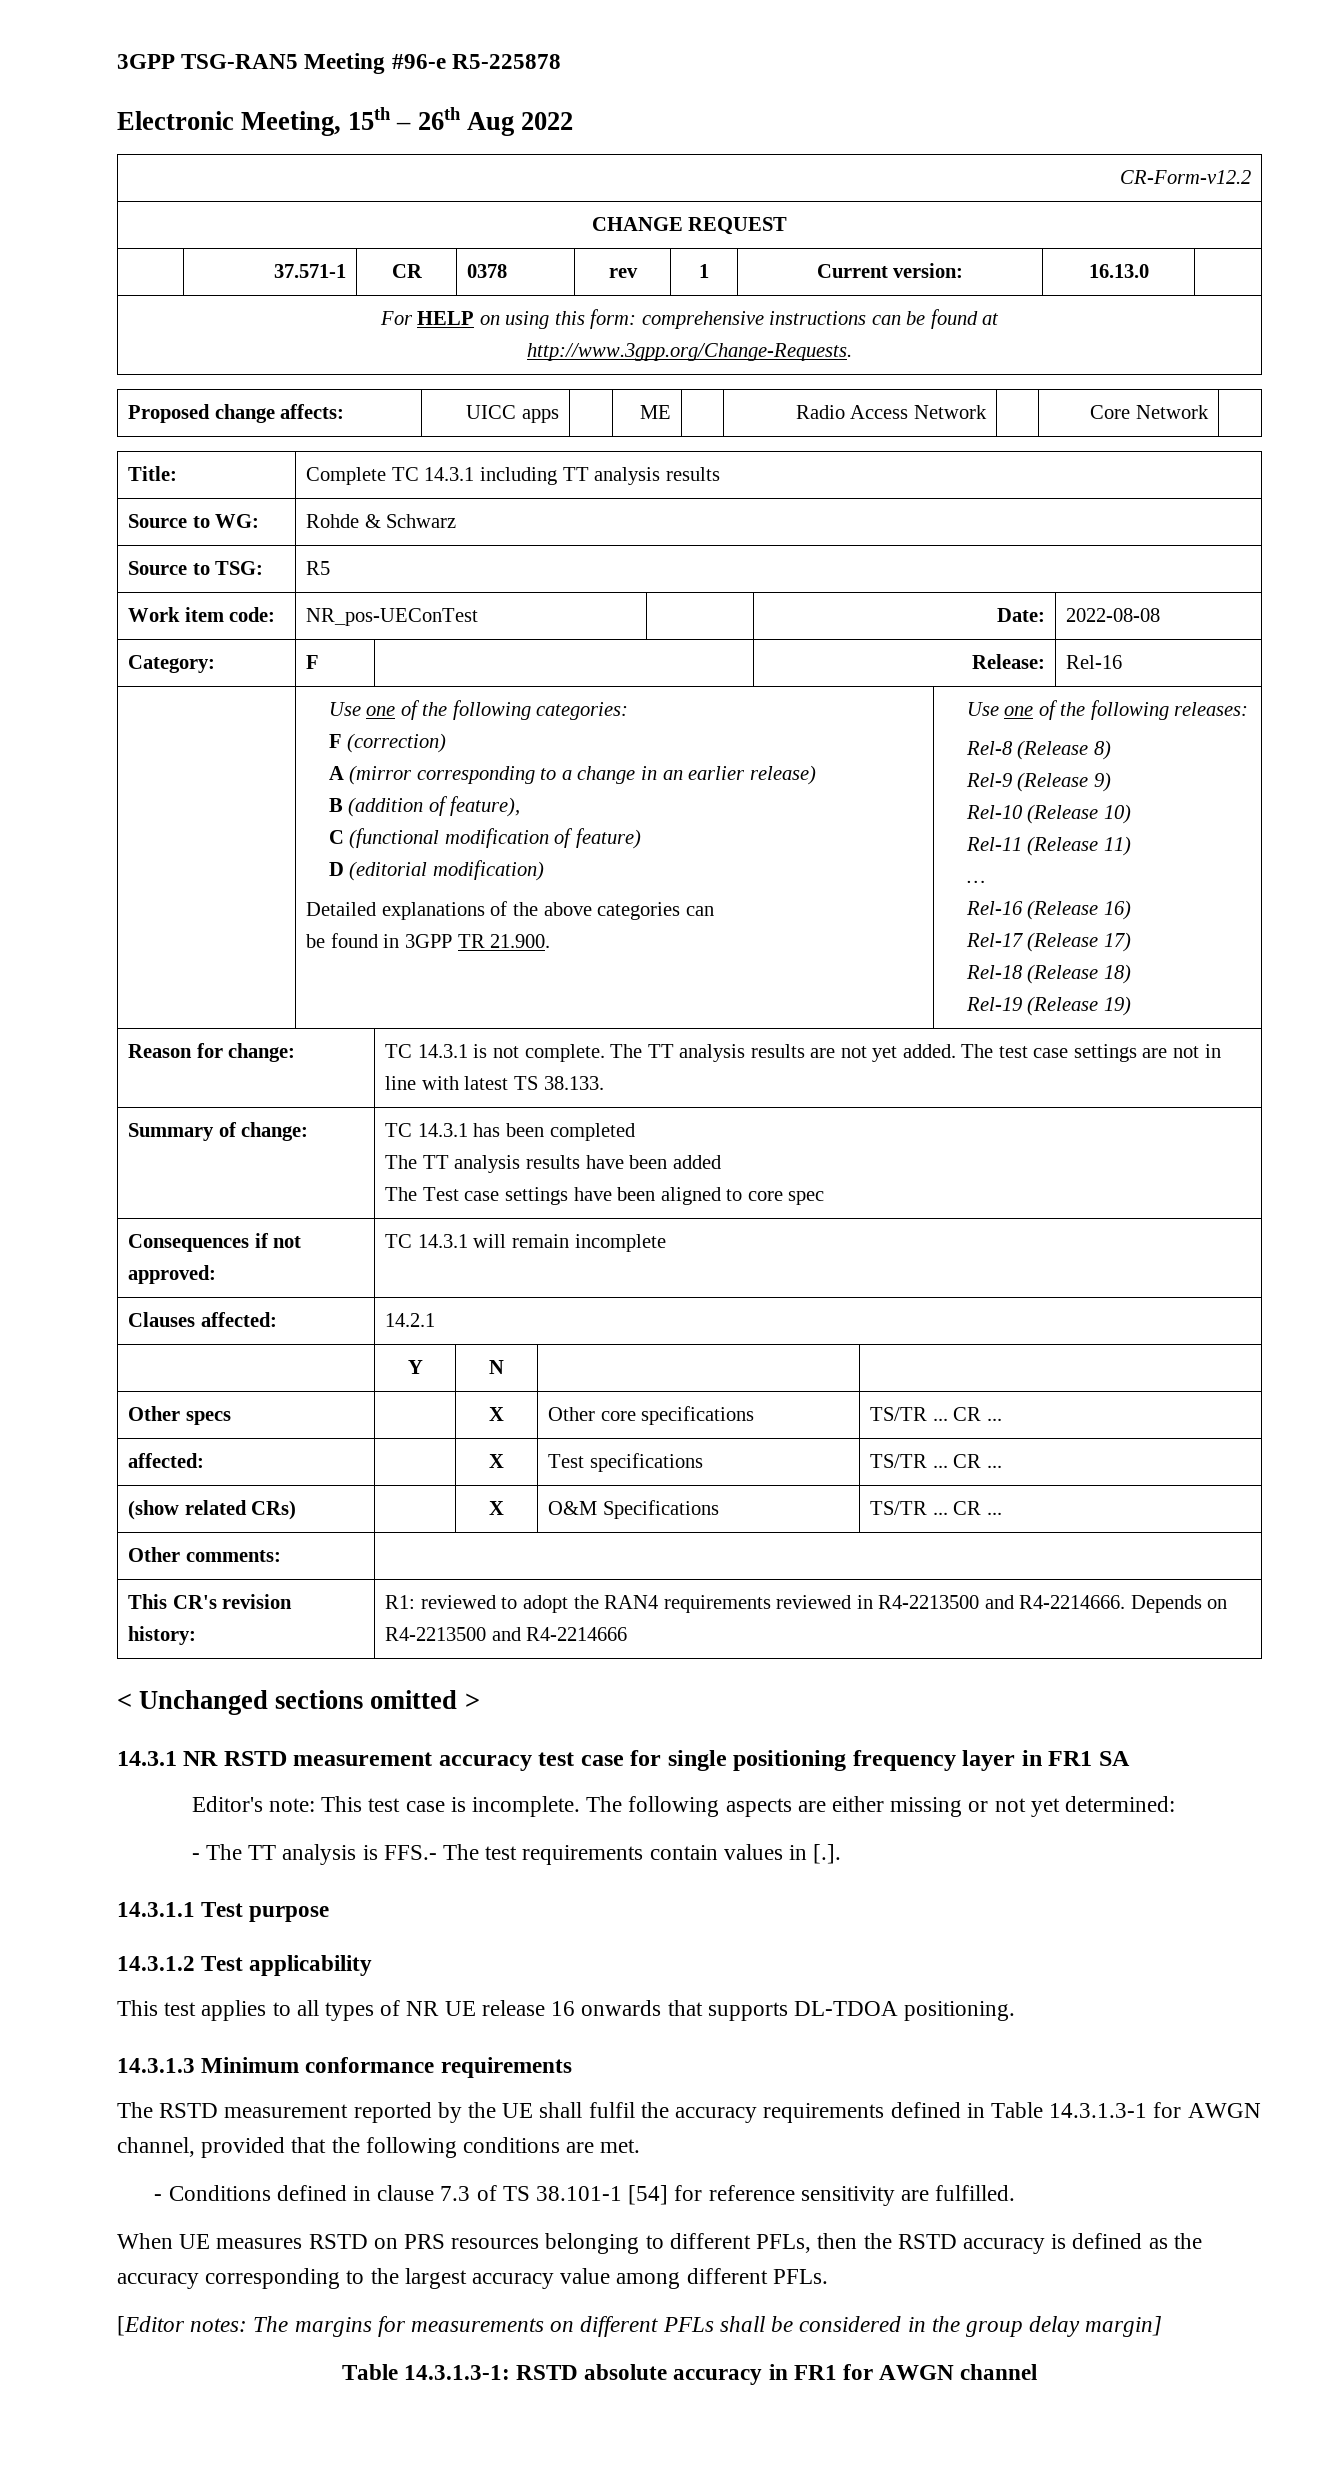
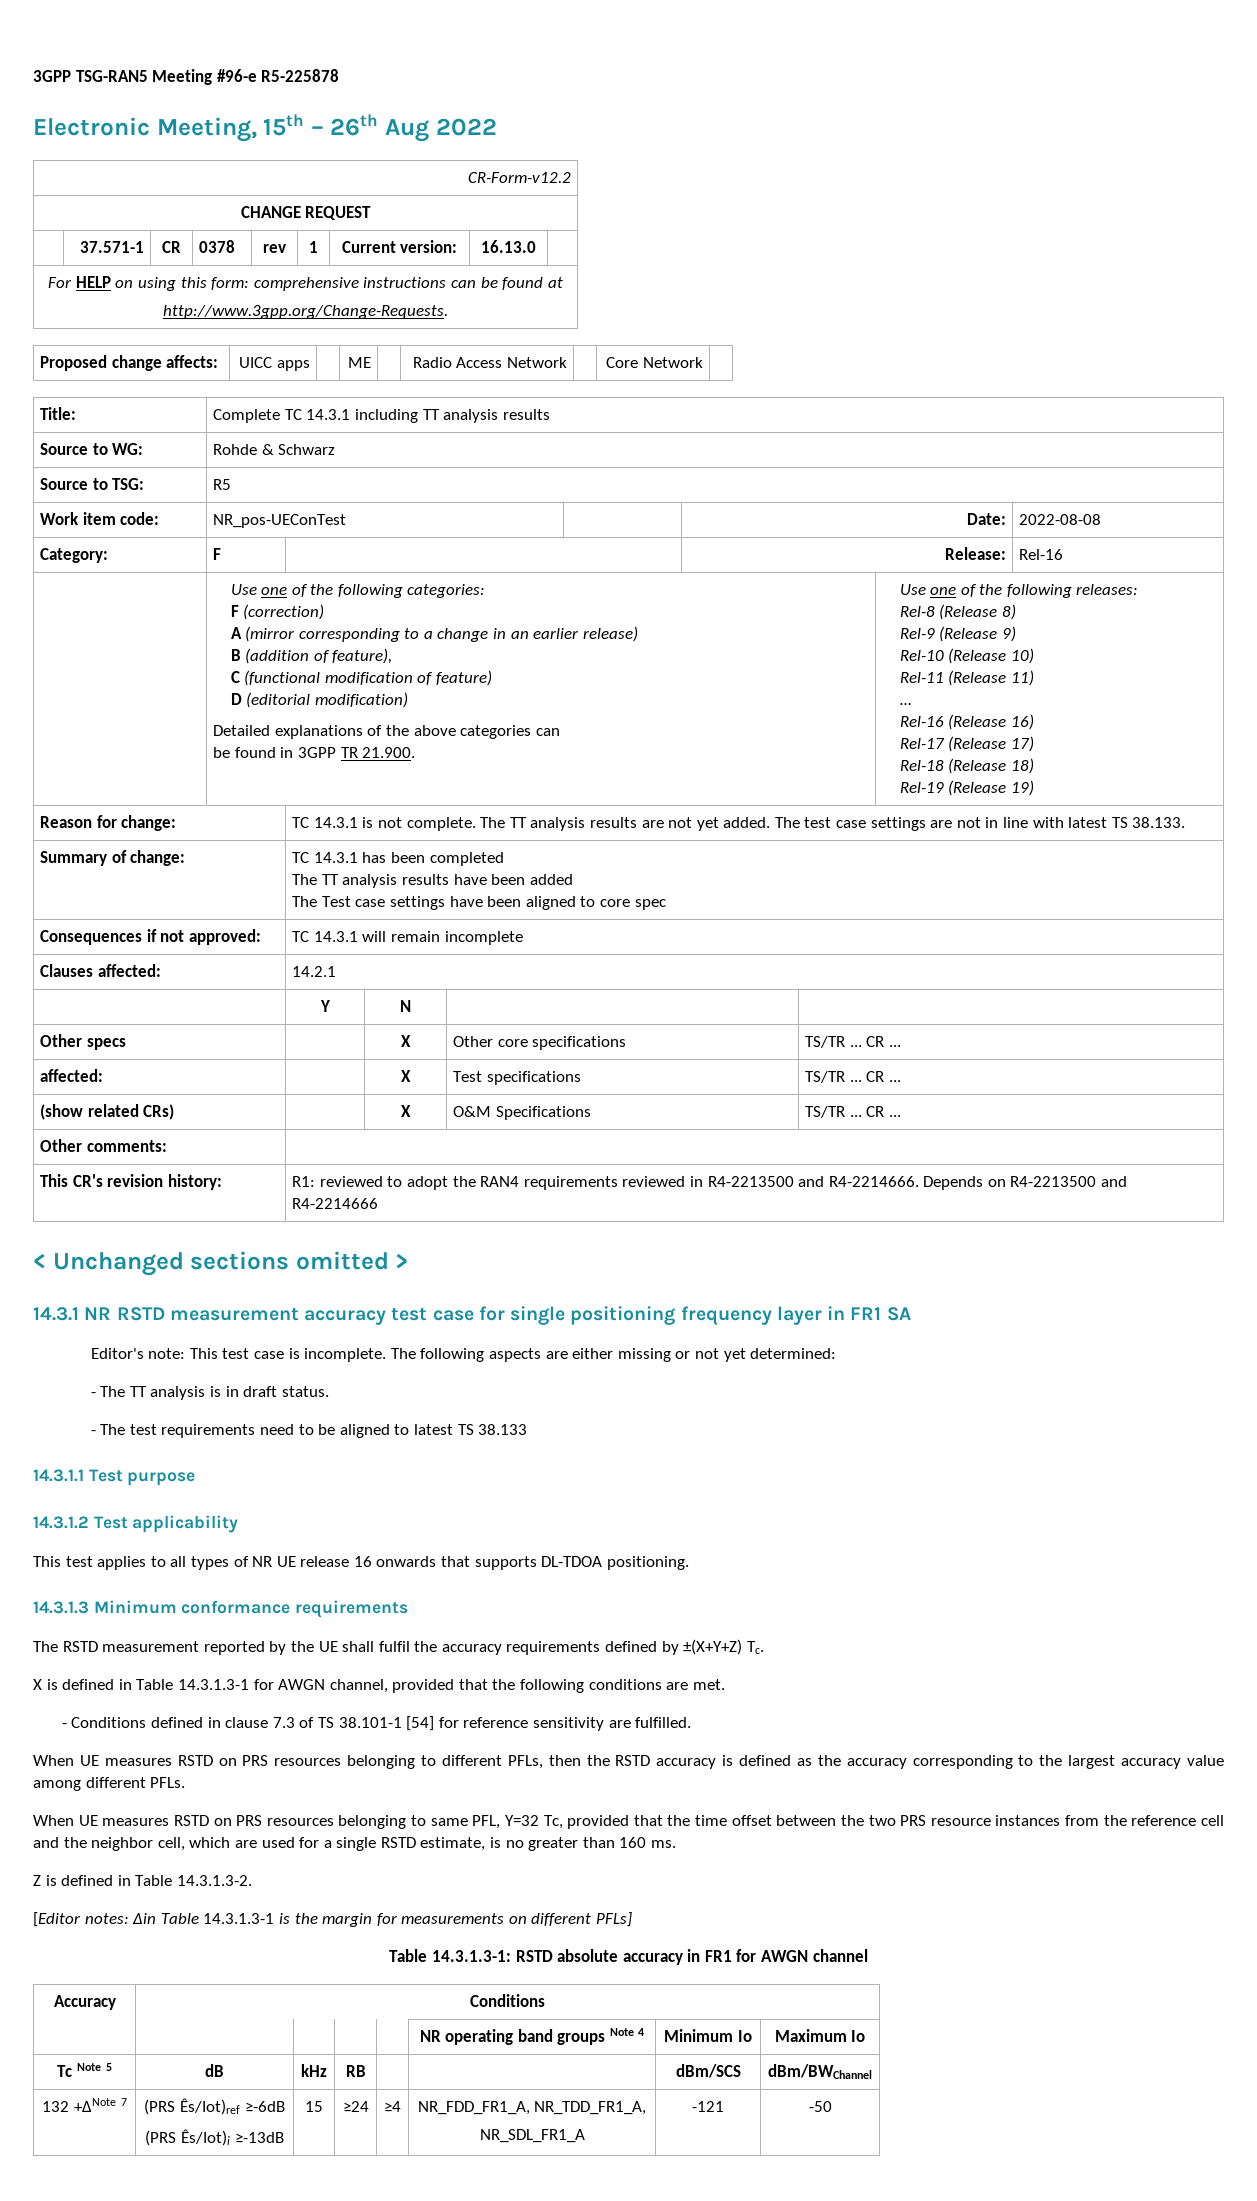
[383,1844,842,1865] FFS.- The test requirements contain values in [.]. -> [225,1386,329,1397] [90,1424,528,1438] in draft status. // - The test requirements need to be aligned to latest TS 38.133
(961, 2110) none -> [661,1639,764,1655] [33,1679,115,1690] by ±(X+Y+Z) Tc. // X is defined
[117,2316,1163,2337] [Editor notes: The margins for measurements on different PFLs shall be considered in the group delay margin] -> [33,1815,1224,1829] [33,1837,677,1851] [33,1875,252,1886] [33,1912,633,1927] When UE measures RSTD on PRS resources belonging to same PFL, Y=32 Tc, provided that the time offset between the two PRS resource instances from the reference cell and the neighbor cell, which are used for a single RSTD estimate, is no greater than 160 ms. // Z is defined in Table 14.3.1.3-2. // [Editor notes: Δin Table 14.3.1.3-1 is the margin for measurements on different PFLs]
(1038, 2372) none -> [53,1995,116,2010] [470,1994,545,2007] [419,2028,645,2045] [664,2029,752,2042] [774,2029,866,2042] [57,2063,112,2077] [205,2064,225,2077] [301,2064,327,2077] [345,2065,366,2077] [675,2064,741,2078] [768,2064,872,2079] [42,2098,127,2112] [144,2098,285,2115] [145,2129,284,2146] [305,2101,323,2112] [342,2101,369,2112] [384,2101,401,2112] [417,2101,647,2115] [479,2129,585,2143] [692,2101,724,2112] [808,2101,832,2112] // Accuracy | Conditions // | | | | | NR operating band groups Note 4 | Minimum Io | Maximum Io // Tc Note 5 | dB | kHz | RB | | | dBm/SCS | dBm/BWChannel // 132 +ΔNote 7 | (PRS Ês/Iot)ref ≥-6dB // (PRS Ês/Iot)i ≥-13dB | 15 | ≥24 | ≥4 | NR_FDD_FR1_A, NR_TDD_FR1_A, // NR_SDL_FR1_A | -121 | -50

